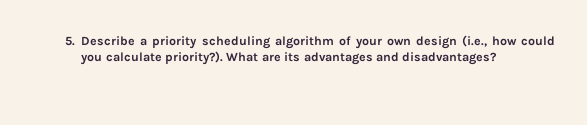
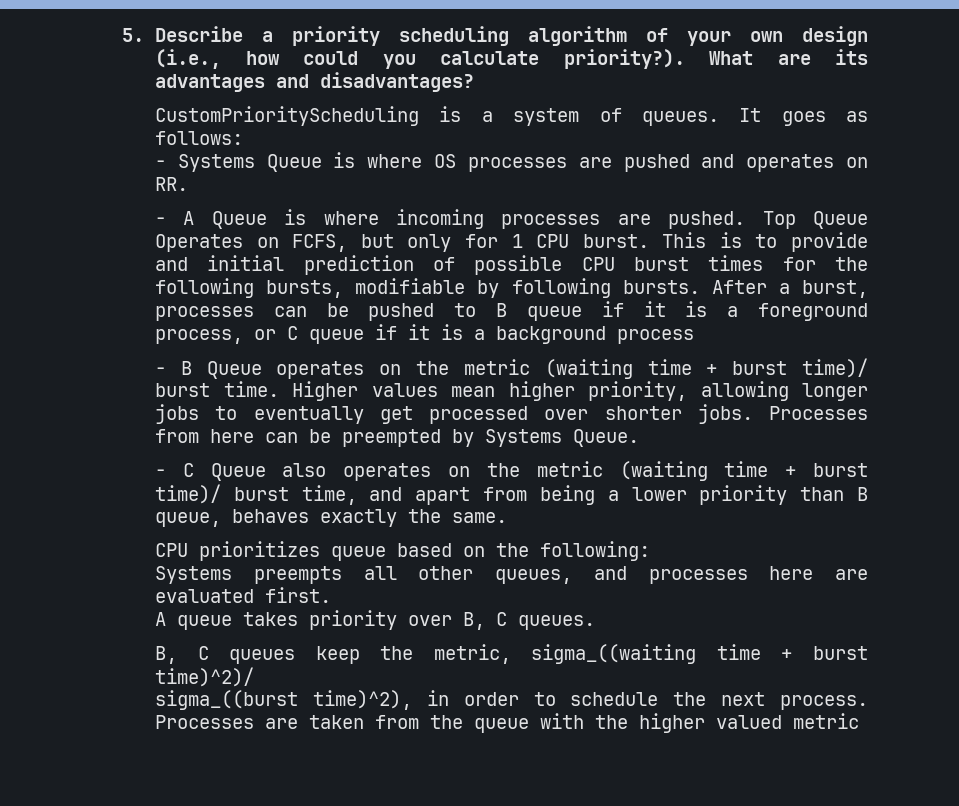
(498, 58) none -> [155,106,868,126] [155,131,244,145] [155,152,868,172] [155,177,189,191] [155,209,869,229] [155,232,868,252] [155,255,869,275] [155,278,868,298] [155,301,868,321] [155,324,695,344] [155,358,868,379] [155,381,868,401] [155,404,868,424] [155,429,640,447] [155,461,868,481] [155,484,868,505] [155,509,508,527] [155,541,651,561] [155,566,868,584] [155,587,332,603] [155,610,596,630] [155,644,868,664] [155,667,255,687] [155,690,868,710] [155,713,860,733] // CustomPriorityScheduling is a system of queues. It goes as follows: // - Systems Queue is where OS processes are pushed and operates on RR. // - A Queue is where incoming processes are pushed. Top Queue Operates on FCFS, but only for 1 CPU burst. This is to provide and initial prediction of possible CPU burst times for the following bursts, modifiable by following bursts. After a burst, processes can be pushed to B queue if it is a foreground process, or C queue if it is a background process // - B Queue operates on the metric (waiting time + burst time)/ burst time. Higher values mean higher priority, allowing longer jobs to eventually get processed over shorter jobs. Processes from here can be preempted by Systems Queue. // - C Queue also operates on the metric (waiting time + burst time)/ burst time, and apart from being a lower priority than B queue, behaves exactly the same. // CPU prioritizes queue based on the following: // Systems preempts all other queues, and processes here are evaluated first. // A queue takes priority over B, C queues. // B, C queues keep the metric, sigma_((waiting time + burst time)^2)/ // sigma_((burst time)^2), in order to schedule the next process. Processes are taken from the queue with the higher valued metric

